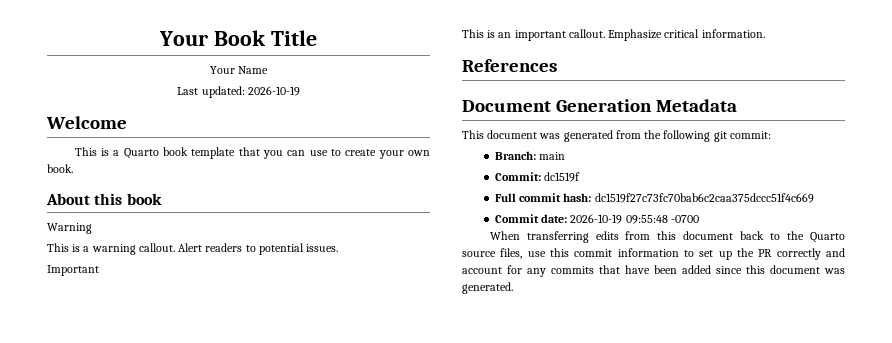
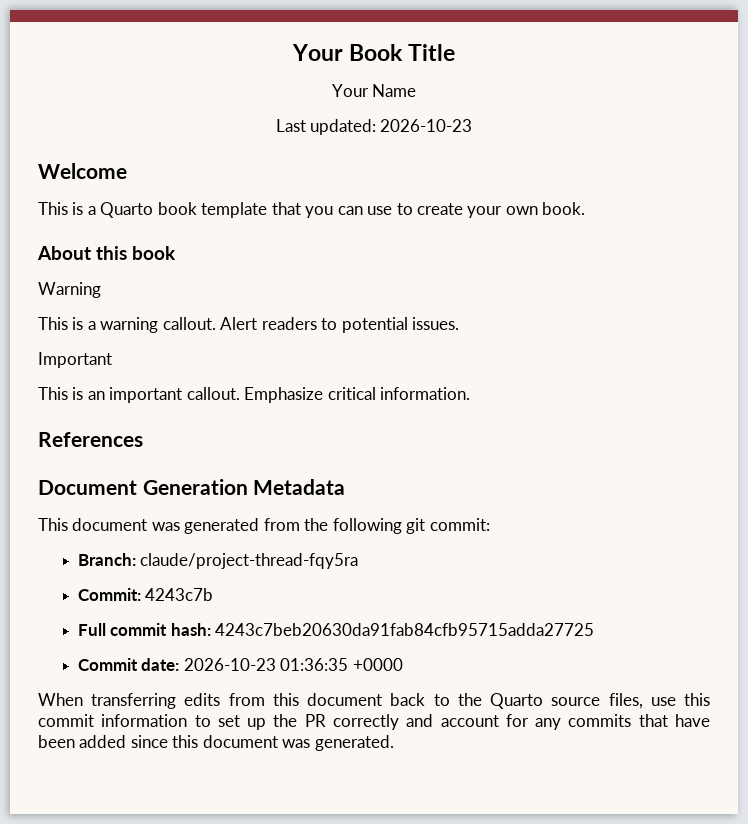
[247,86,300,96] 2026-10-19 -> [380,119,473,132] 2026-10-23
[539,152,566,160] main -> [140,553,359,569] claude/project-thread-fqy5ra
[544,172,581,182] dc1519f -> [145,588,214,601] 4243c7b
[594,193,814,203] dc1519f27c73fc70bab6c2caa375dccc51f4c669 -> [215,623,595,636] 4243c7beb20630da91fab84cfb95715adda27725
[570,214,699,224] 2026-10-19 09:55:48 -0700 -> [183,658,403,671] 2026-10-23 01:36:35 +0000

